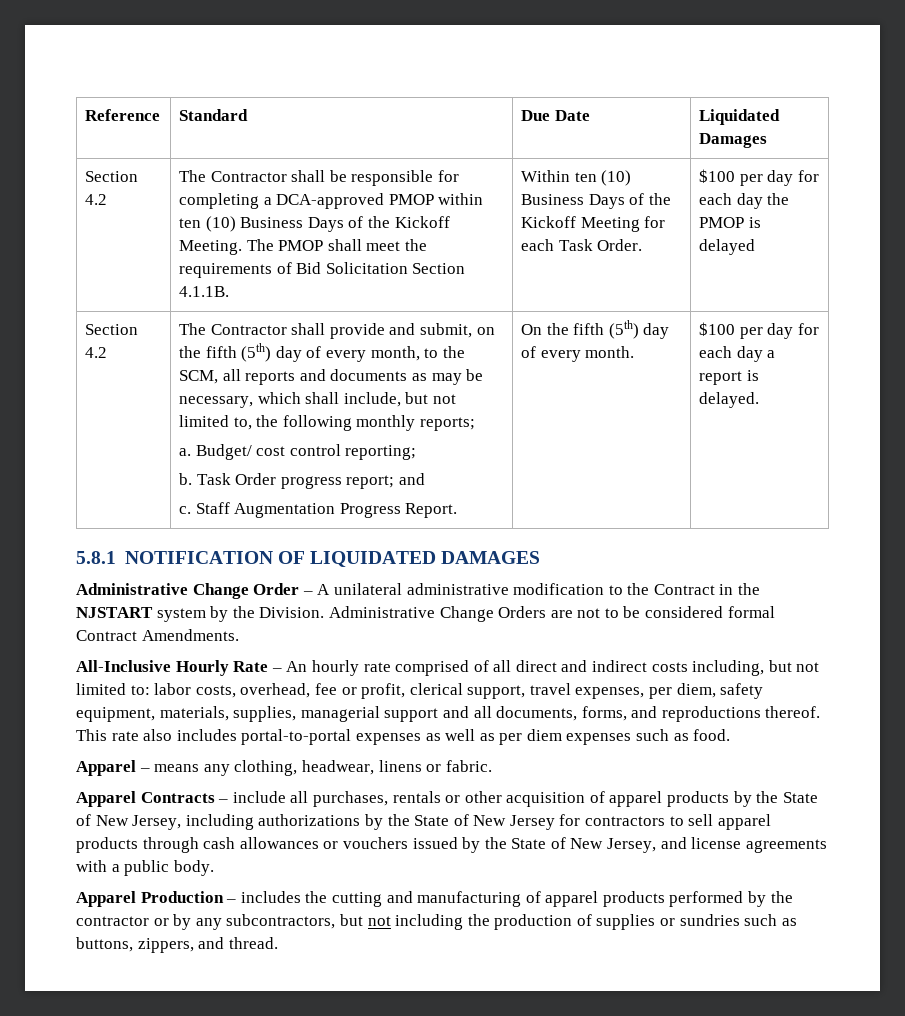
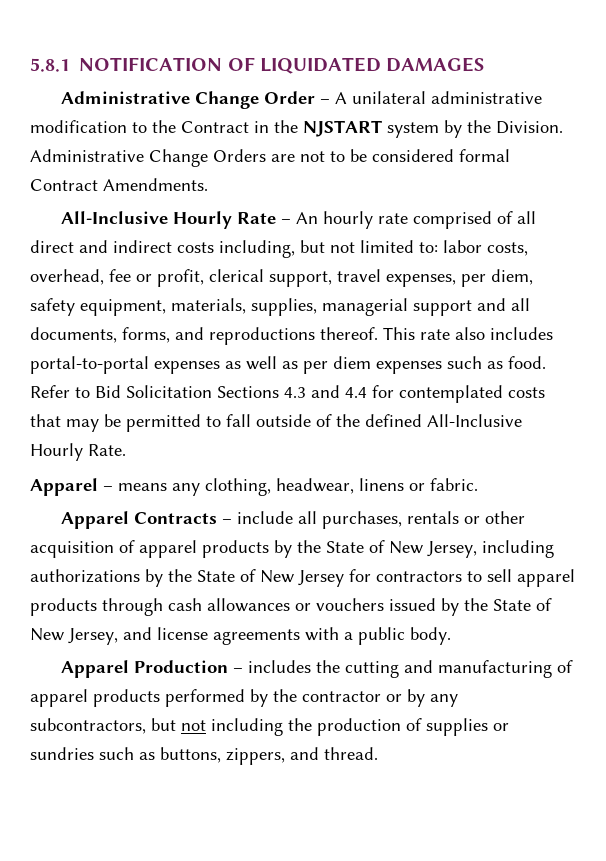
[84,109,160,121] [178,109,248,121] [520,110,590,121] [698,109,780,125] [698,133,767,148] [84,171,138,182] [84,194,107,205] [178,170,459,186] [178,193,484,209] [178,216,450,232] [178,239,427,255] [178,262,466,278] [178,286,229,297] [520,170,632,186] [520,193,671,209] [520,216,666,232] [520,239,643,251] [698,169,819,186] [698,193,790,209] [698,217,761,228] [698,239,755,255] [84,324,138,335] [84,347,107,358] [178,323,495,339] [178,343,465,362] [178,369,484,385] [178,392,456,408] [178,415,475,431] [178,444,417,460] [178,473,425,489] [178,502,458,518] [520,320,670,339] [520,346,635,362] [698,322,819,339] [698,346,776,362] [698,370,759,385] [698,392,759,408] Reference | Standard | Due Date | Liquidated Damages // Section 4.2 | The Contractor shall be responsible for completing a DCA-approved PMOP within ten (10) Business Days of the Kickoff Meeting. The PMOP shall meet the requirements of Bid Solicitation Section 4.1.1B. | Within ten (10) Business Days of the Kickoff Meeting for each Task Order. | $100 per day for each day the PMOP is delayed // Section 4.2 | The Contractor shall provide and submit, on the fifth (5th) day of every month, to the SCM, all reports and documents as may be necessary, which shall include, but not limited to, the following monthly reports; // a. Budget/ cost control reporting; // b. Task Order progress report; and // c. Staff Augmentation Progress Report. | On the fifth (5th) day of every month. | $100 per day for each day a report is delayed. // -> (30, 65) none
(731, 735) none -> [30,385,545,403] [30,414,522,432] [30,443,126,461] Refer to Bid Solicitation Sections 4.3 and 4.4 for contemplated costs that may be permitted to fall outside of the defined All-Inclusive Hourly Rate.

